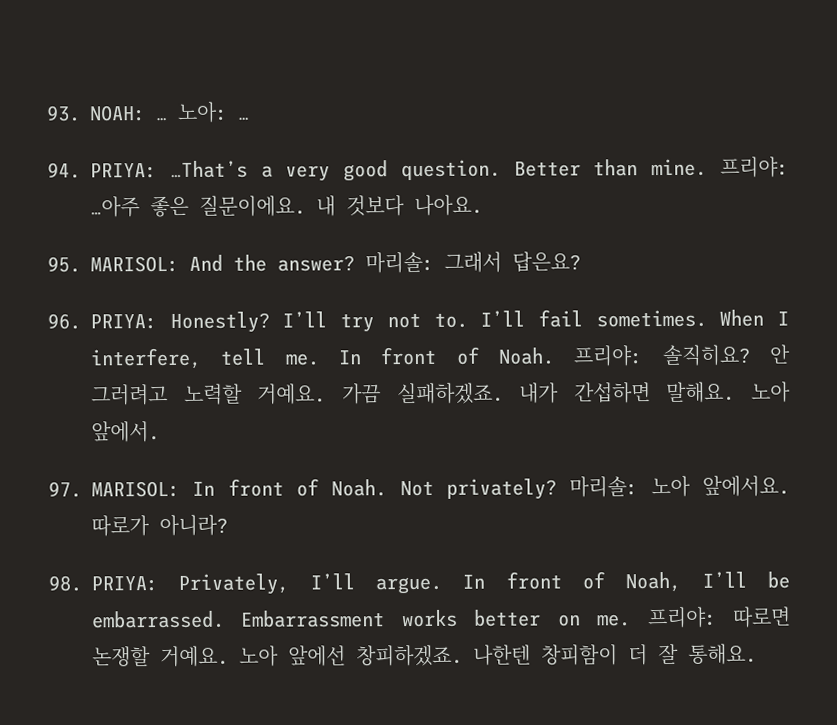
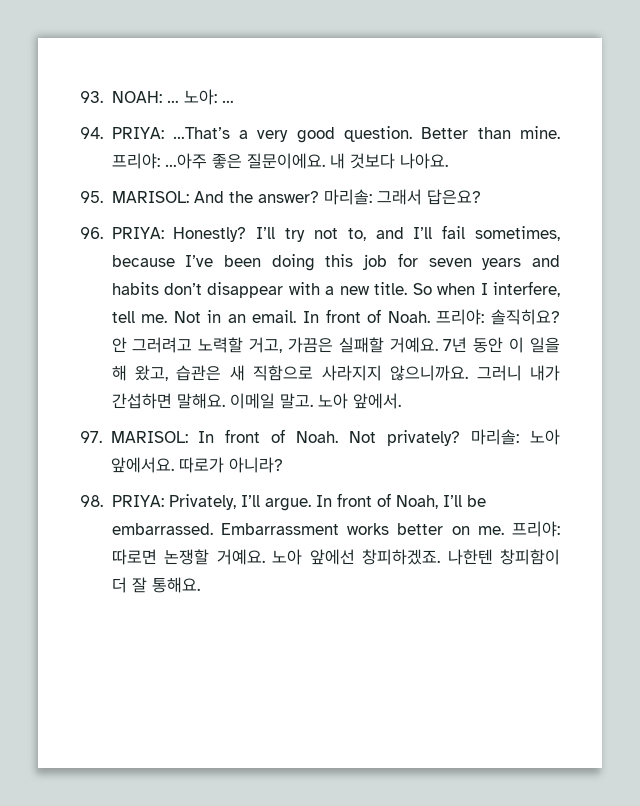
[433,309,789,328] [90,347,320,370] to. I’ll fail sometimes. When I interfere, tell me. -> [347,225,560,241] [111,253,560,271] [111,281,560,298] [111,310,297,323] to, and I’ll fail sometimes, because I’ve been doing this job for seven years and habits don’t disappear with a new title. So when I interfere, tell me. Not in an email.
[257,382,504,405] 거예요. 가끔 실패하겠죠. -> [249,337,561,353] [111,365,522,381] 거고, 가끔은 실패할 거예요. 7년 동안 이 일을 해 왔고, 습관은 새 직함으로 사라지지 않으니까요. 그러니
(736, 392) none -> [229,393,313,409] 이메일 말고.

